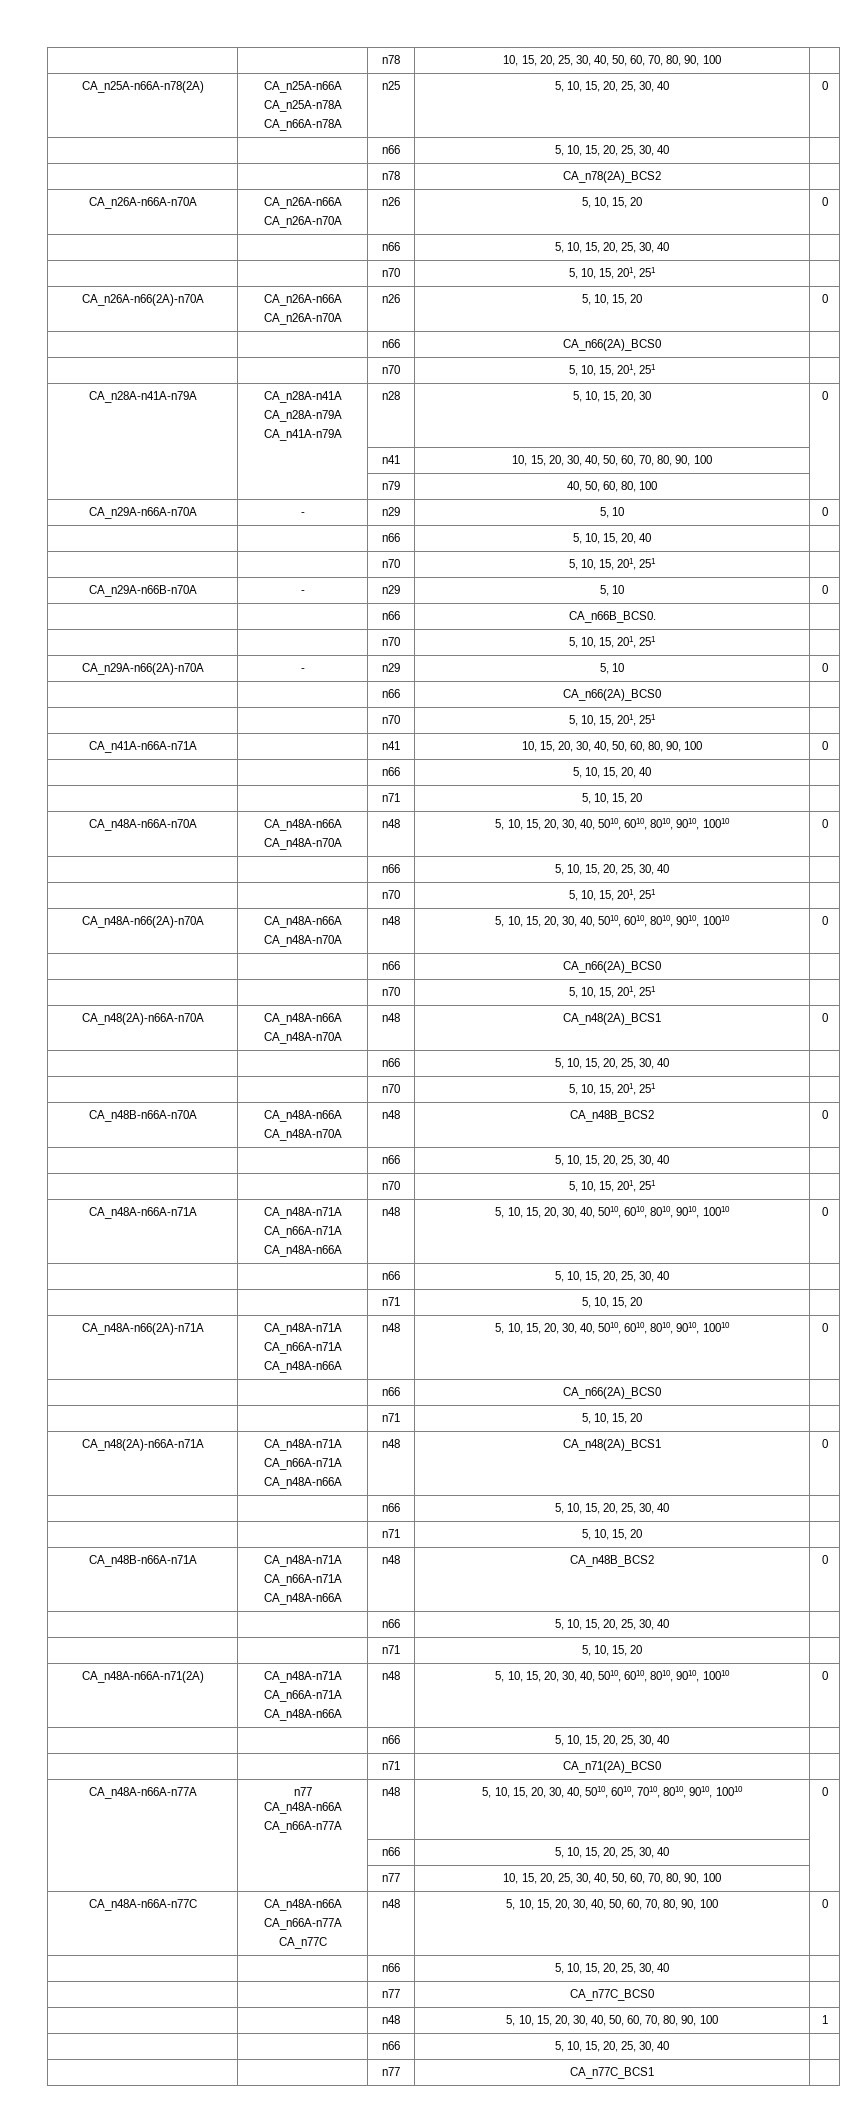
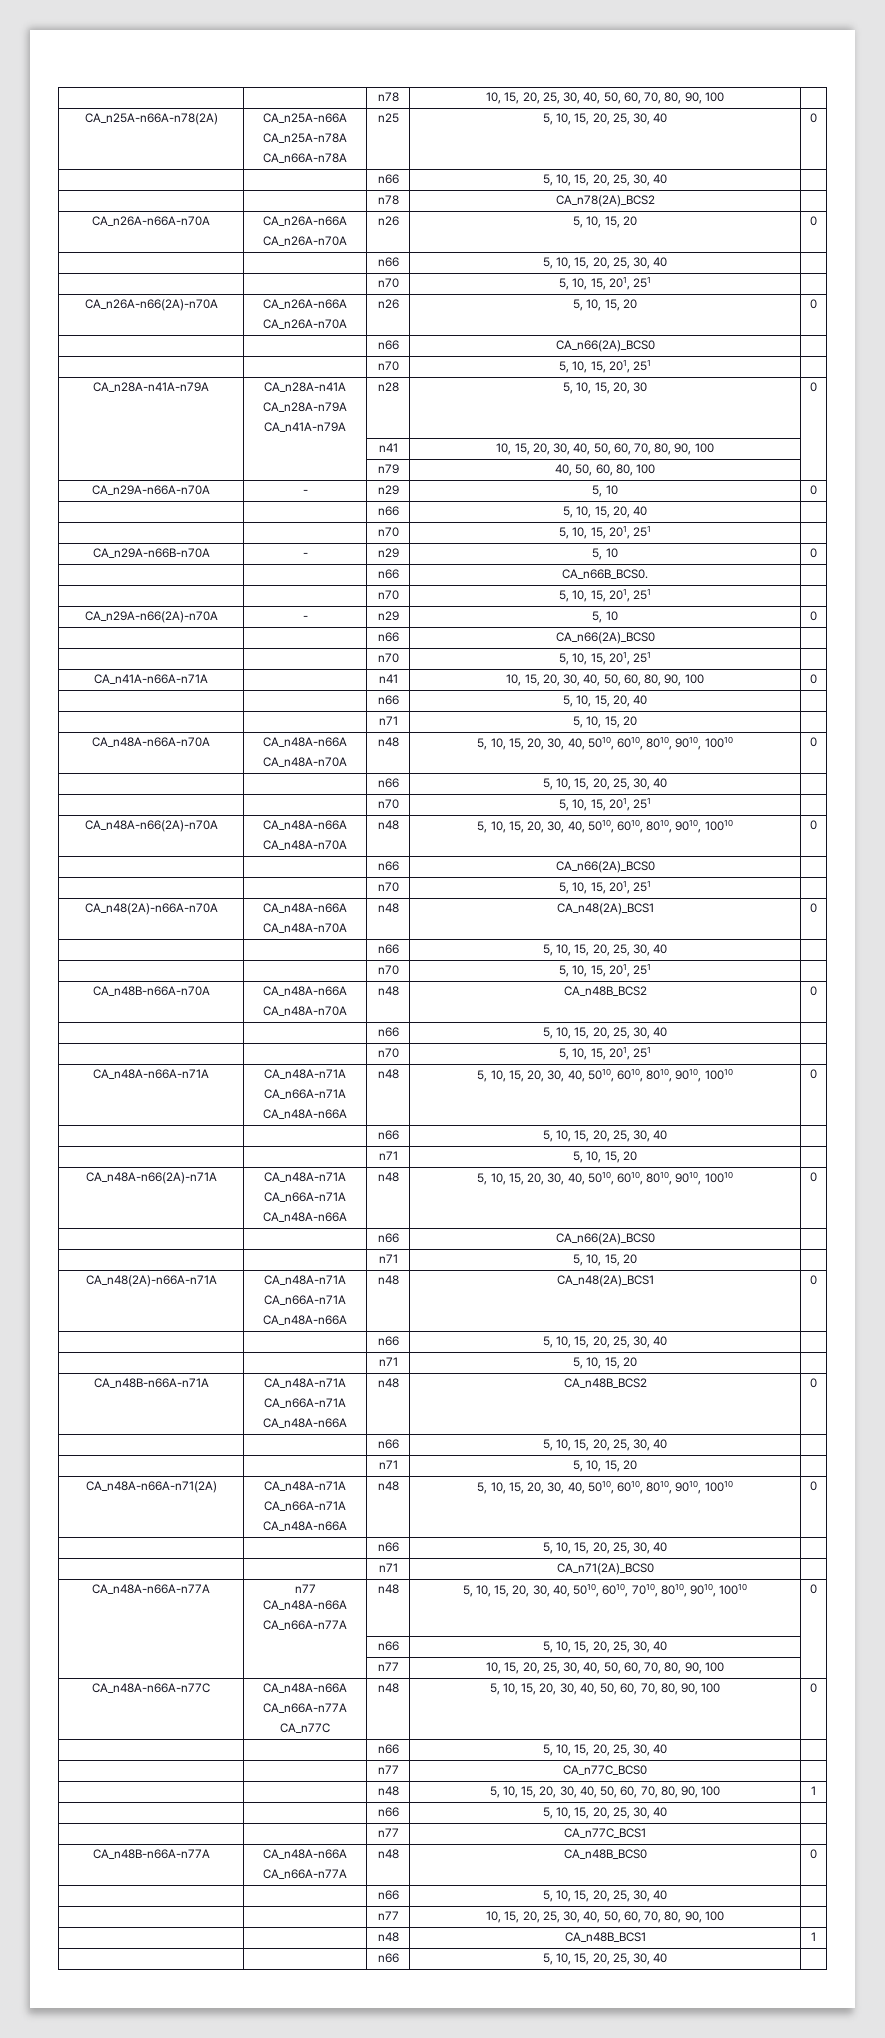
(654, 2073) none -> [92,1849,210,1859] [263,1849,347,1859] [263,1869,347,1879] [377,1849,399,1859] [563,1849,647,1859] [810,1849,817,1859] [377,1890,399,1900] [542,1890,668,1902] [377,1911,399,1920] [486,1911,724,1923] [377,1932,399,1942] [564,1932,646,1942] [811,1932,816,1941] [377,1953,399,1963] [542,1953,668,1965] // CA_n48B-n66A-n77A | CA_n48A-n66A // CA_n66A-n77A | n48 | CA_n48B_BCS0 | 0 // | | n66 | 5, 10, 15, 20, 25, 30, 40 | // | | n77 | 10, 15, 20, 25, 30, 40, 50, 60, 70, 80, 90, 100 | // | | n48 | CA_n48B_BCS1 | 1 // | | n66 | 5, 10, 15, 20, 25, 30, 40 |

